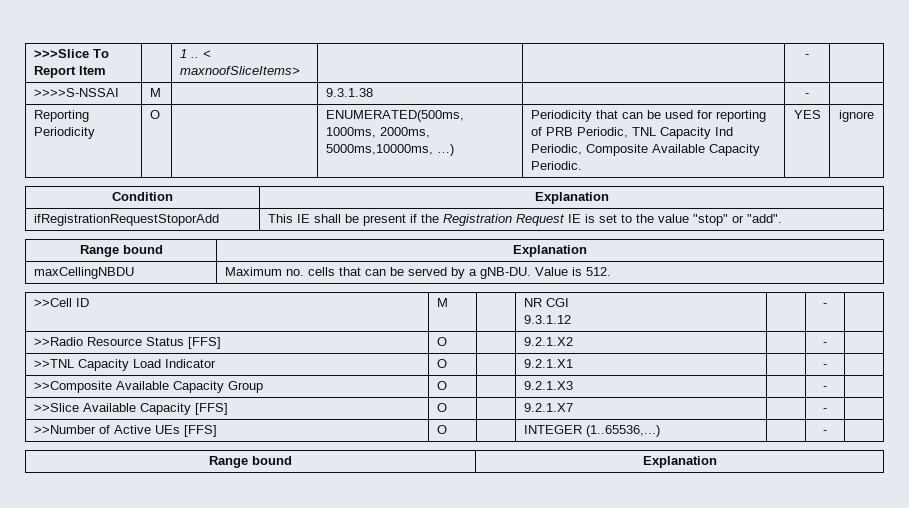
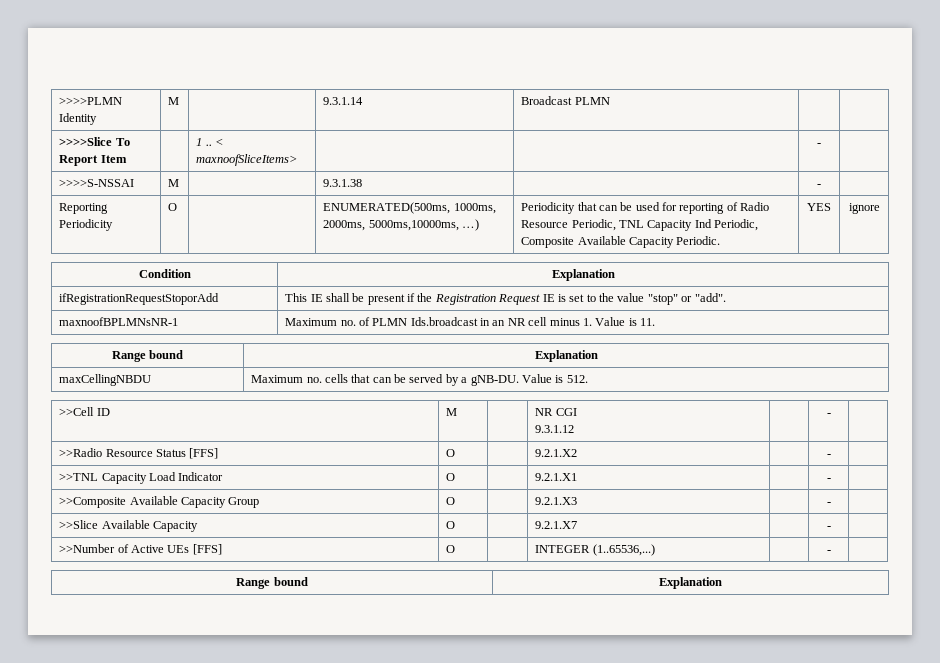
[33,49,89,58] >>>Slice -> [59,97,123,105] [59,113,98,125] [168,97,180,105] [323,97,364,105] [521,96,610,105] [59,137,113,146] >>>>PLMN Identity | M | | 9.3.1.14 | Broadcast PLMN | | // >>>>Slice
[545,127,573,136] PRB -> [740,202,770,211] [521,220,569,228] Radio Resource
(782, 218) none -> [59,317,179,326] [285,317,655,326] // maxnoofBPLMNsNR-1 | Maximum no. of PLMN Ids.broadcast in an NR cell minus 1. Value is 11.
[194,403,228,415] [FFS] -> (198, 526) none

